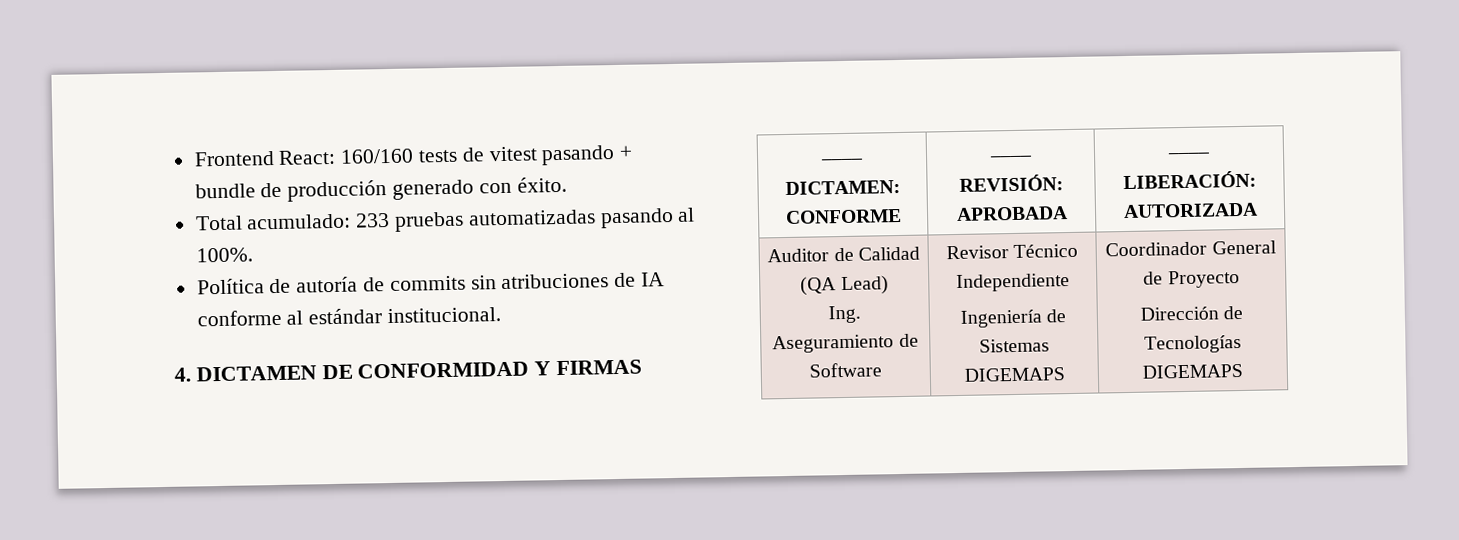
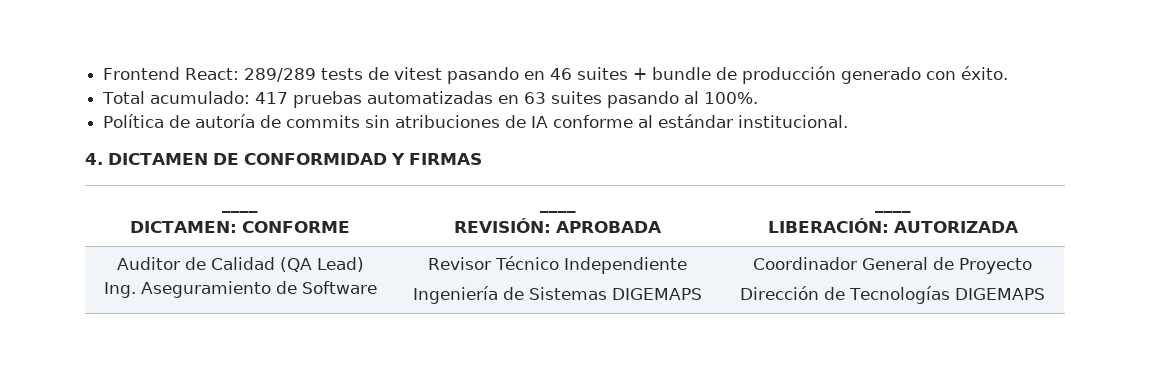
[340,148,415,164] 160/160 -> [244,68,317,82] 289/289
(616, 155) none -> [524,67,629,80] en 46 suites
[355,212,391,228] 233 -> [255,92,289,104] 417
(596, 217) none -> [498,91,603,104] en 63 suites

